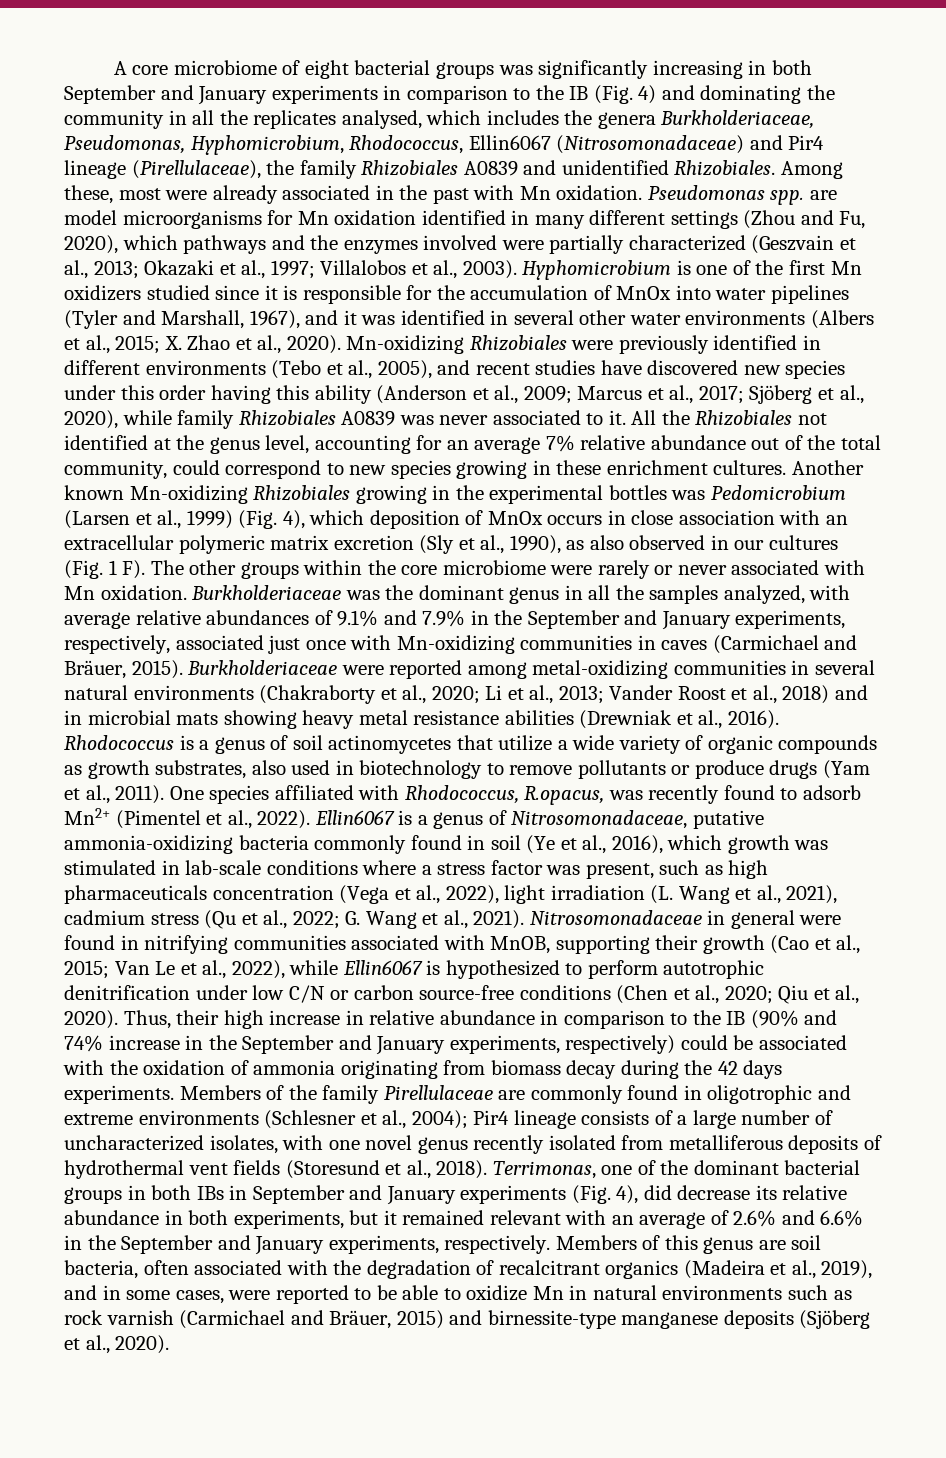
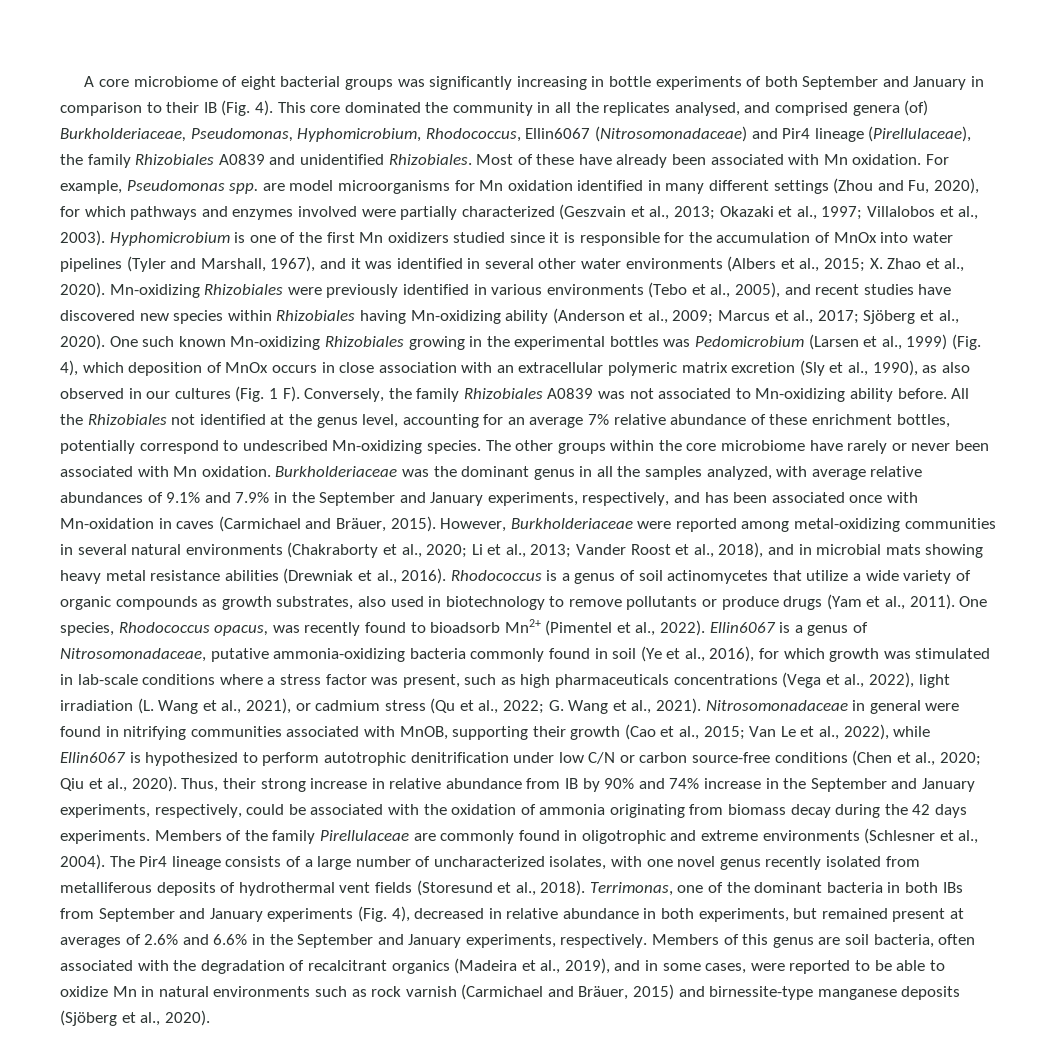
(767, 67) none -> [608,76,762,90] bottle experiments of
[271,85,564,104] experiments in comparison to the -> [971,76,985,87] [60,102,200,116] in comparison to their
[638,85,802,104] 4) and dominating -> [254,100,421,116] 4). This core dominated
[426,110,656,129] which includes the genera -> [744,100,929,116] and comprised genera (of)
[780,161,843,179] [64,185,643,204] Among these, most were already associated in the past with Mn oxidation. -> [476,154,950,168] [60,180,122,194] Most of these have already been associated with Mn oxidation. For example,
(118, 244) none -> [60,206,80,217] for
[310,235,339,250] the -> (228, 211) none
[64,360,140,375] different -> [491,284,543,295] various
[64,385,310,404] under this order having this -> [227,310,501,324] within Rhizobiales having Mn-oxidizing
[64,410,827,429] [64,435,882,454] [64,460,864,479] 2020), while family Rhizobiales A0839 was never associated to it. All the Rhizobiales not identified at the genus level, accounting for an average 7% relative abundance out of the total community, could correspond to new species growing in these enrichment cultures. Another -> [60,334,175,350] 2020). One such
(146, 569) none -> [304,388,970,402] [60,414,950,428] [60,440,481,454] Conversely, the family Rhizobiales A0839 was not associated to Mn-oxidizing ability before. All the Rhizobiales not identified at the genus level, accounting for an average 7% relative abundance of these enrichment bottles, potentially correspond to undescribed Mn-oxidizing species.
[550,565,593,575] were -> [809,440,843,451] have
(727, 570) none -> [955,440,990,451] been
[175,635,633,654] associated just once with Mn-oxidizing communities -> [674,492,919,503] [60,518,154,529] and has been associated once with Mn-oxidation
(183, 669) none -> [440,518,507,532] However,
[782,685,830,704] 2018) -> [718,542,764,558] 2018),
[209,785,605,805] species affiliated with Rhodococcus, R.opacus, -> [60,622,269,636] species, Rhodococcus opacus,
[802,785,861,800] adsorb -> [430,622,501,633] bioadsorb
(663, 844) none -> [759,648,780,659] for
[212,885,334,900] concentration -> [673,674,778,685] concentrations
(838, 894) none -> [295,703,311,711] or
[223,1010,264,1029] high -> [260,778,306,792] strong
[540,1010,799,1029] in comparison to the IB (90% -> [526,778,635,792] from IB by 90%
[565,1035,676,1054] respectively) -> [154,804,242,818] respectively,
[411,1110,468,1129] 2004); -> [60,854,135,870] 2004). The
[784,1160,861,1175] [64,1187,122,1204] bacterial groups -> [826,882,883,893] bacteria
[229,1185,248,1200] in -> [60,908,94,919] from
[643,1185,777,1200] did decrease its -> [414,908,502,919] decreased in
[383,1210,706,1229] it remained relevant with an average -> [821,908,965,922] [60,937,121,948] remained present at averages

